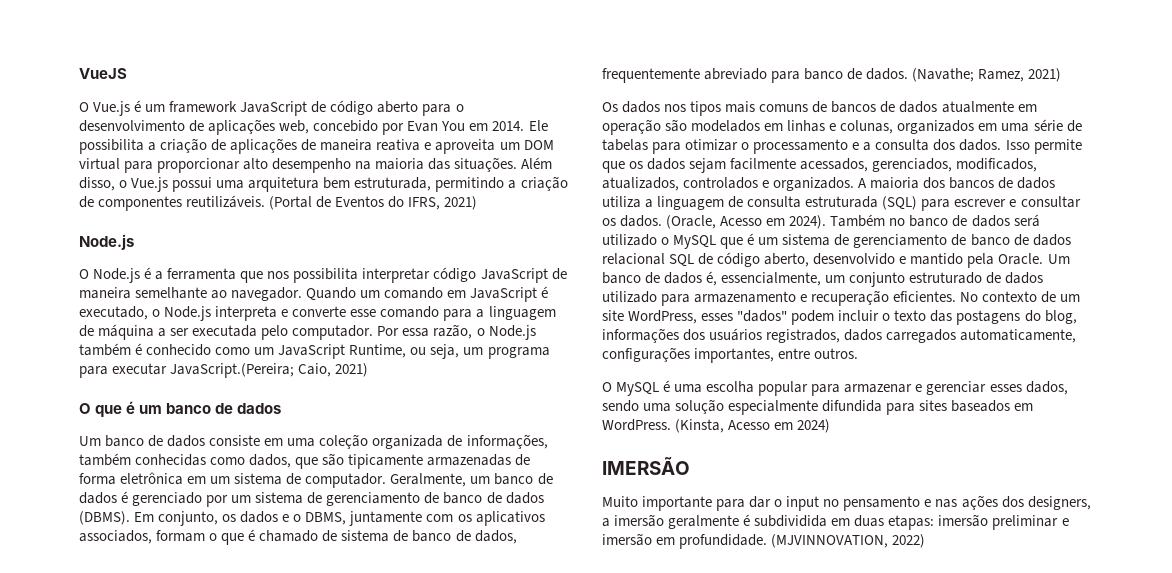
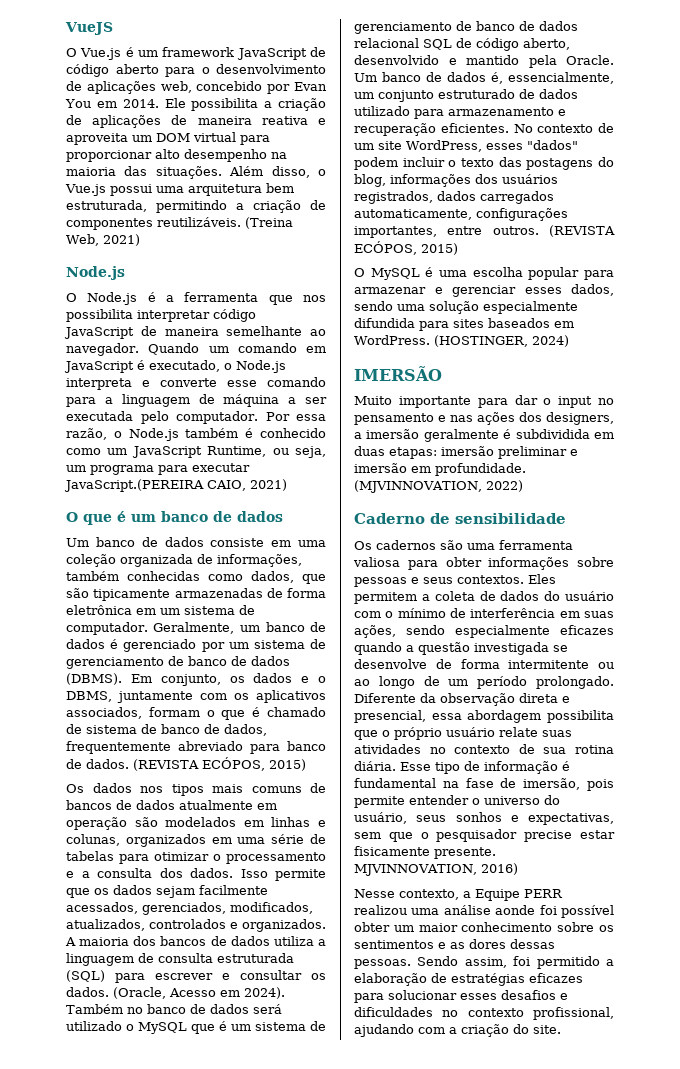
[269,196,441,210] (Portal de Eventos do IFRS, -> [245,217,293,229] [66,234,99,246] (Treina Web,
[170,363,332,378] JavaScript.(Pereira; Caio, -> [64,479,246,492] JavaScript.(PEREIRA CAIO,
[912,68,1062,82] (Navathe; Ramez, 2021) -> [133,757,306,771] (REVISTA ECÓPOS, 2015)
(859, 353) none -> [549,225,615,237] [354,241,458,255] (REVISTA ECÓPOS, 2015)
[675,419,794,433] (Kinsta, Acesso em -> [434,335,528,347] (HOSTINGER,
(926, 541) none -> [354,513,566,524] [354,540,573,550] [353,557,614,570] [354,574,556,587] [354,591,614,604] [354,608,614,618] [354,625,614,638] [354,642,568,655] [354,659,614,669] [354,676,614,689] [354,693,570,706] [354,710,614,723] [354,727,572,740] [354,744,614,754] [354,761,570,774] [354,778,614,791] [354,795,560,808] [354,812,614,825] [354,829,615,842] [354,846,496,859] [354,863,518,876] [354,889,563,901] [354,905,614,918] [354,922,614,932] [354,939,555,949] [354,956,614,969] [354,973,583,986] [354,990,568,1003] [354,1007,614,1020] [354,1024,561,1037] // Caderno de sensibilidade // Os cadernos são uma ferramenta valiosa para obter informações sobre pessoas e seus contextos. Eles permitem a coleta de dados do usuário com o mínimo de interferência em suas ações, sendo especialmente eficazes quando a questão investigada se desenvolve de forma intermitente ou ao longo de um período prolongado. Diferente da observação direta e presencial, essa abordagem possibilita que o próprio usuário relate suas atividades no contexto de sua rotina diária. Esse tipo de informação é fundamental na fase de imersão, pois permite entender o universo do usuário, seus sonhos e expectativas, sem que o pesquisador precise estar fisicamente presente. MJVINNOVATION, 2016) // Nesse contexto, a Equipe PERR realizou uma análise aonde foi possível obter um maior conhecimento sobre os sentimentos e as dores dessas pessoas. Sendo assim, foi permitido a elaboração de estratégias eficazes para solucionar esses desafios e dificuldades no contexto profissional, ajudando com a criação do site.

